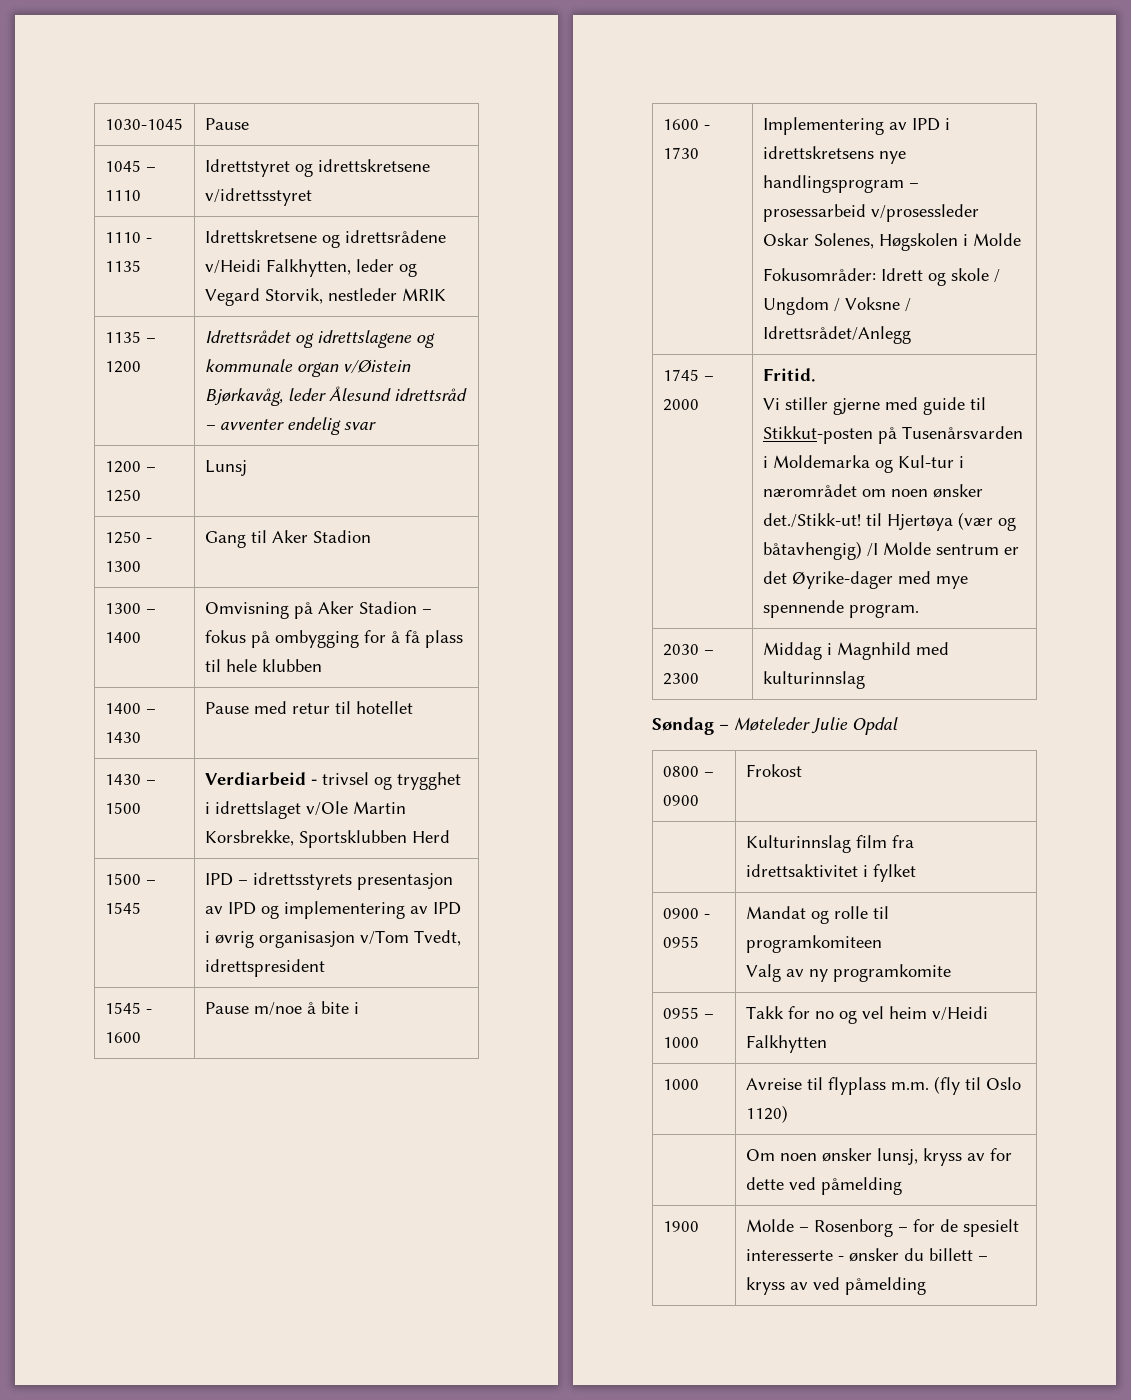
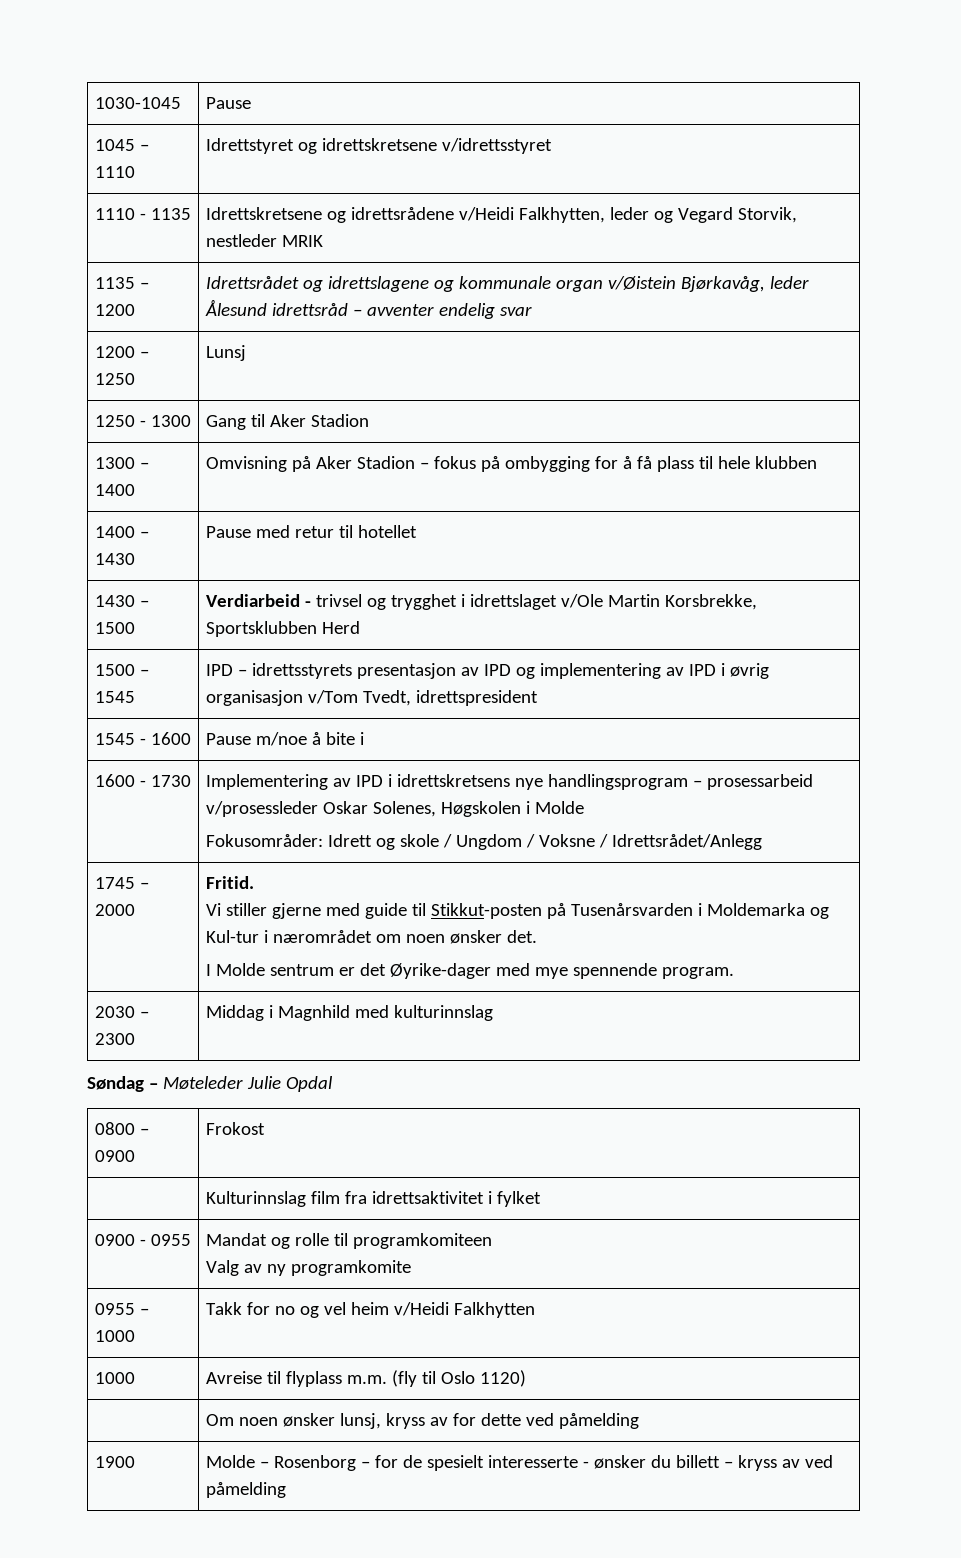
[762,512,1016,531] [762,541,878,560] det./Stikk-ut! til Hjertøya (vær og båtavhengig) /I -> [506,930,537,943] [205,964,211,976] det. // I

